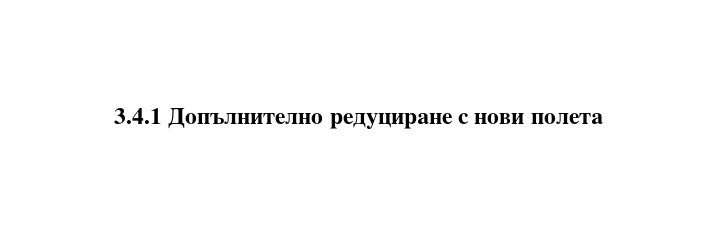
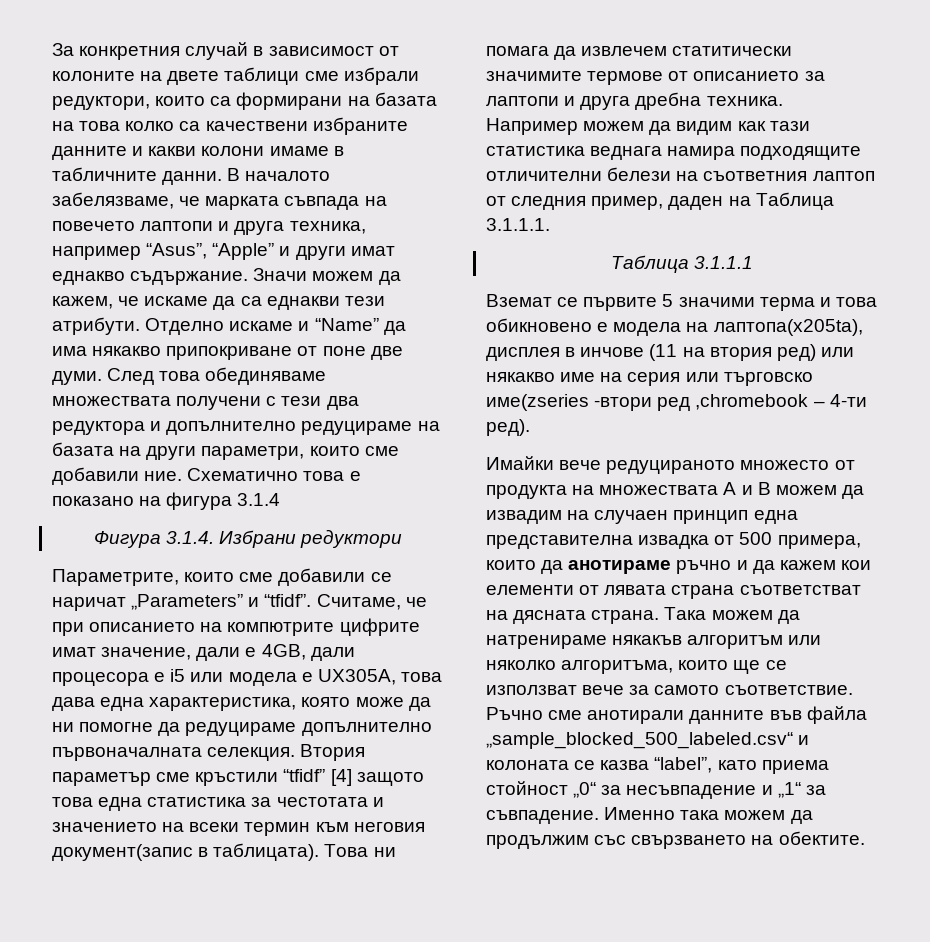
[114,108,603,129] 3.4.1 Допълнително редуциране с нови полета -> [52,42,399,60] [52,67,419,85] [52,92,437,110] [52,117,408,135] [52,146,344,160] [52,167,331,185] [52,192,387,210] [52,221,366,235] [52,243,395,260] [52,268,401,285] [52,296,385,310] [52,317,406,335] [52,346,403,360] [52,367,327,385] [52,396,359,410] [52,421,440,435] [52,442,399,460] [52,467,361,485] [52,492,281,510] [93,529,403,548] [52,568,392,586] [52,594,427,611] [52,618,420,636] [52,644,355,661] [52,669,442,686] [52,697,431,711] [52,722,432,736] [52,744,366,761] [52,769,424,786] [52,797,384,811] [52,822,425,836] [52,843,396,861] [486,46,793,60] [486,71,825,85] [486,92,783,110] [486,118,810,135] [486,146,862,160] [486,167,875,181] [486,192,834,210] [486,218,550,231] [610,255,754,273] [486,294,877,311] [486,318,863,336] [486,344,854,361] [486,372,813,386] [486,394,867,411] [486,419,530,436] [486,456,855,474] [486,482,864,499] [486,510,798,524] [486,532,861,549] [486,560,871,574] [486,585,861,599] [486,607,800,624] [486,635,822,649] [486,660,787,674] [486,685,853,695] [486,706,867,724] [486,732,810,749] [486,757,829,774] [486,781,826,799] [486,807,813,824] [486,831,865,849] За конкретния случай в зависимост от колоните на двете таблици сме избрали редуктори, които са формирани на базата на това колко са качествени избраните данните и какви колони имаме в табличните данни. В началото забелязваме, че марката съвпада на повечето лаптопи и друга техника, например “Asus”, “Apple” и други имат еднакво съдържание. Значи можем да кажем, че искаме да са еднакви тези атрибути. Отделно искаме и “Name” да има някакво припокриване от поне две думи. След това обединяваме множествата получени с тези два редуктора и допълнително редуцираме на базата на други параметри, които сме добавили ние. Схематично това е показано на фигура 3.1.4 // Фигура 3.1.4. Избрани редуктори // Параметрите, които сме добавили се наричат „Parameters” и “tfidf”. Считаме, че при описанието на компютрите цифрите имат значение, дали е 4GB, дали процесора е i5 или модела е UX305A, това дава една характеристика, която може да ни помогне да редуцираме допълнително първоначалната селекция. Втория параметър сме кръстили “tfidf” [4] защото това една статистика за честотата и значението на всеки термин към неговия документ(запис в таблицата). Това ни помага да извлечем статитически значимите термове от описанието за лаптопи и друга дребна техника. Например можем да видим как тази статистика веднага намира подходящите отличителни белези на съответния лаптоп от следния пример, даден на Таблица 3.1.1.1. // Таблица 3.1.1.1 // Вземат се първите 5 значими терма и това обикновено е модела на лаптопа(x205ta), дисплея в инчове (11 на втория ред) или някакво име на серия или търговско име(zseries -втори ред ,chromebook – 4-ти ред). // Имайки вече редуцираното множесто от продукта на множествата A и B можем да извадим на случаен принцип една представителна извадка от 500 примера, които да анотираме ръчно и да кажем кои елементи от лявата страна съответстват на дясната страна. Така можем да натренираме някакъв алгоритъм или няколко алгоритъма, които ще се използват вече за самото съответствие. Ръчно сме анотирали данните във файла „sample_blocked_500_labeled.csv“ и колоната се казва “label”, като приема стойност „0“ за несъвпадение и „1“ за съвпадение. Именно така можем да продължим със свързването на обектите.

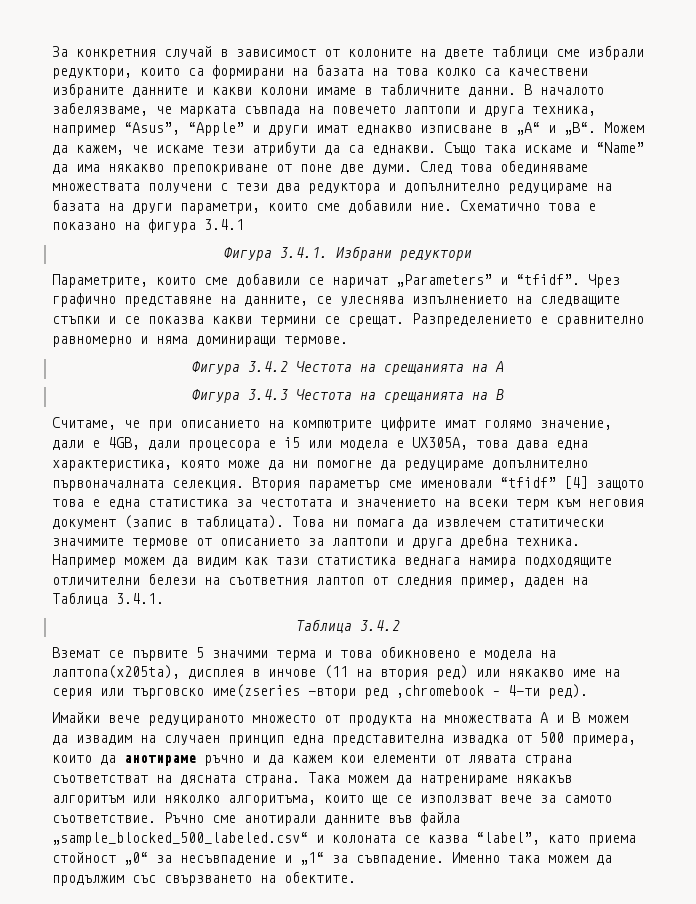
[130,268,401,285] [52,296,385,310] [52,317,225,335] съдържание. Значи можем да кажем, че искаме да са еднакви тези атрибути. Отделно -> [420,122,644,135] [52,141,516,156] изписване в „A“ и „B“. Mожем да кажем, че искаме тези атрибути да са еднакви. Също така
[166,346,293,360] припокриване -> [172,164,268,175] препокриване
[237,493,281,506] [93,531,214,548] 3.1.4 // Фигура 3.1.4. -> [204,219,244,230] [224,247,328,261] 3.4.1 // Фигура 3.4.1.
(312, 600) none -> [588,274,620,288] [52,293,620,307] [52,313,644,327] [52,336,348,347] [192,361,504,375] [192,389,504,403] Чрез графично представяне на данните, се улеснява изпълнението на следващите стъпки и се показва какви термини се срещат. Разпределението е сравнително равномерно и няма доминиращи термове. // Фигура 3.4.2 Честота на срещанията на А // Фигура 3.4.3 Честота на срещанията на B //
(96, 652) none -> [484,420,532,428] голямо
[195,772,279,786] кръстили -> [420,480,492,488] именовали
(93, 802) none -> [92,499,100,507] е
[244,822,311,836] термин -> [516,499,548,510] терм
[52,844,193,861] документ(запис -> [52,515,172,529] документ (запис
[486,218,550,231] [610,255,754,273] 3.1.1.1. // Таблица 3.1.1.1 -> [116,593,164,604] [296,619,400,633] 3.4.1. // Таблица 3.4.2

